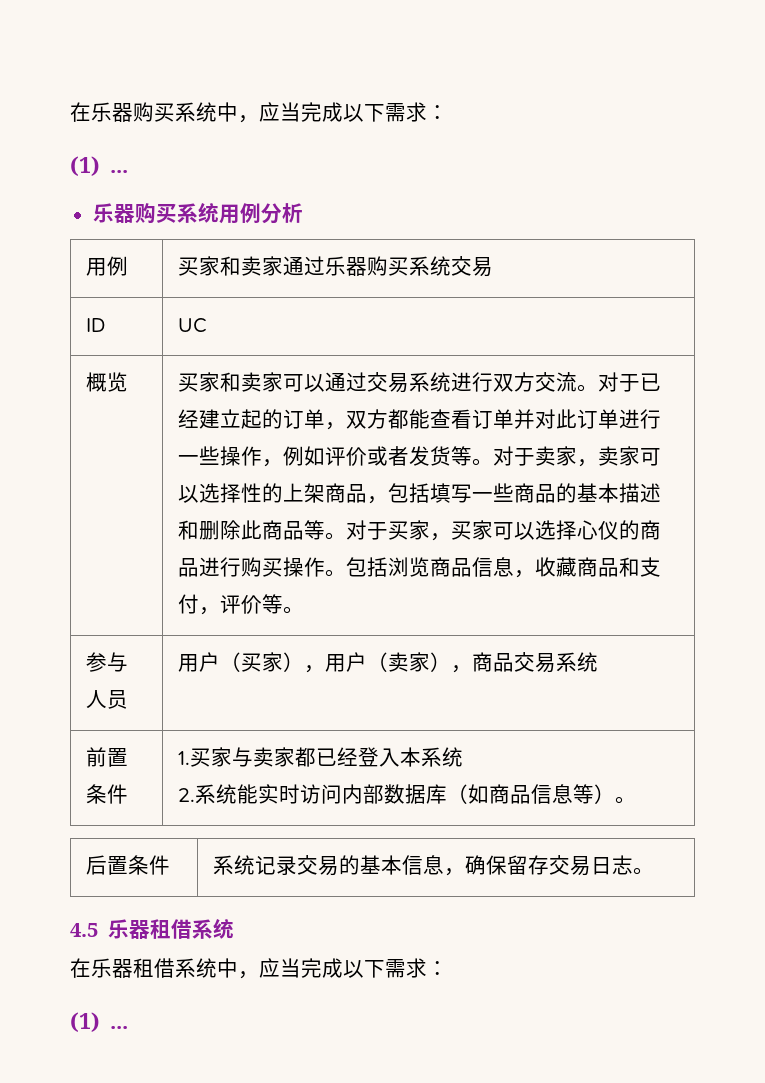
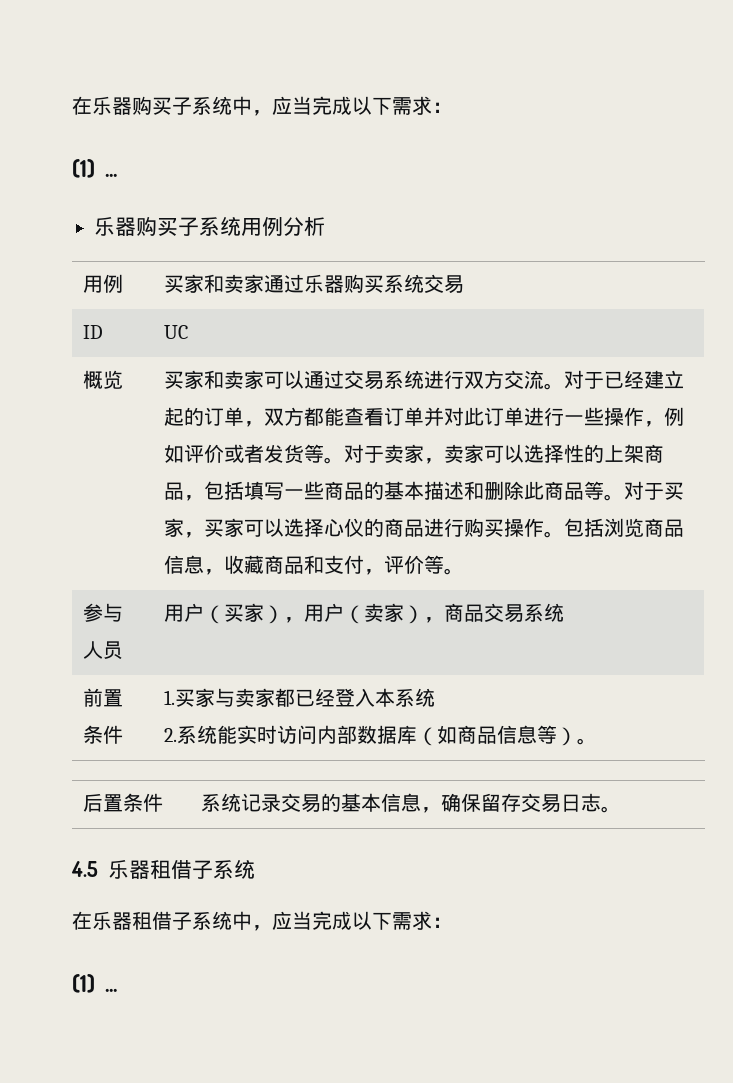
(175, 112) none -> [172,97,192,115] 子
(177, 213) none -> [178,217,199,236] 子
(193, 929) none -> [192,860,213,879] 子
(175, 968) none -> [172,912,192,930] 子

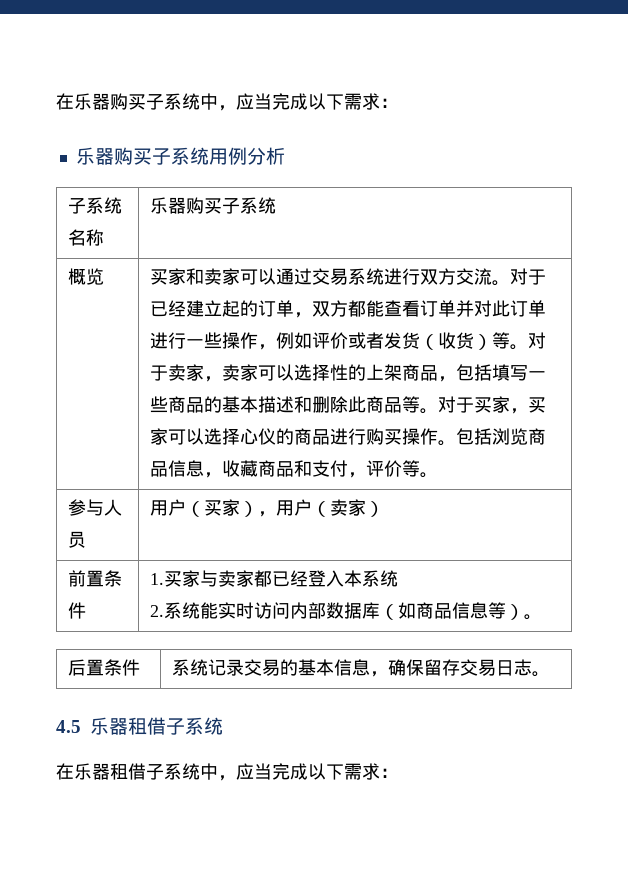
[72,159,117,178] // (1) ... -> (398, 103) none
[83,274,124,293] [164,274,465,294] [83,325,104,339] [164,325,189,339] 用例 | 买家和卖家通过乐器购买系统交易 // ID | UC -> [68,197,123,214] [68,229,105,246] [150,197,277,214] 子系统名称 | 乐器购买子系统
(305, 454) none -> [420,332,493,350] （收货）
[424,603,565,623] ，商品交易系统 -> (385, 509) none
[72,974,117,993] // (1) ... -> (398, 773) none

